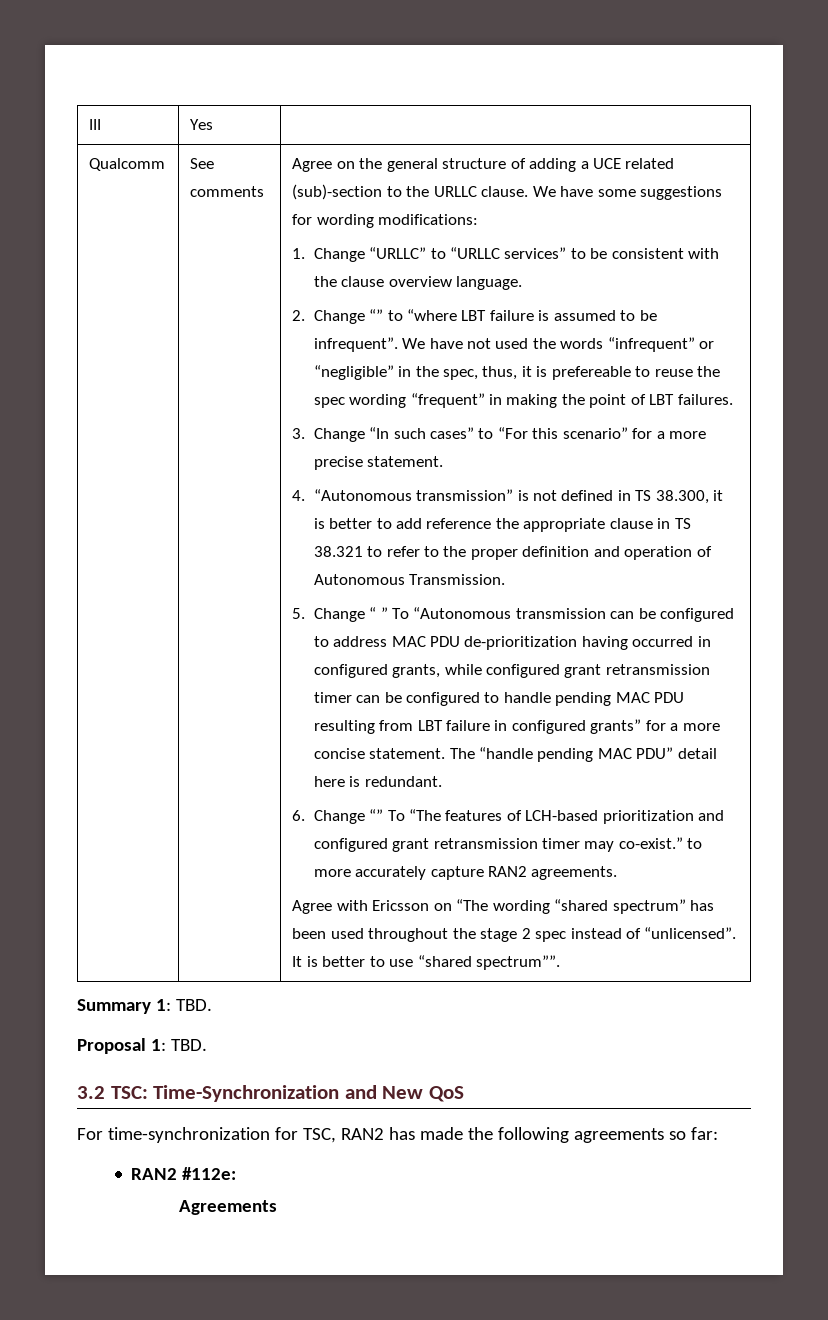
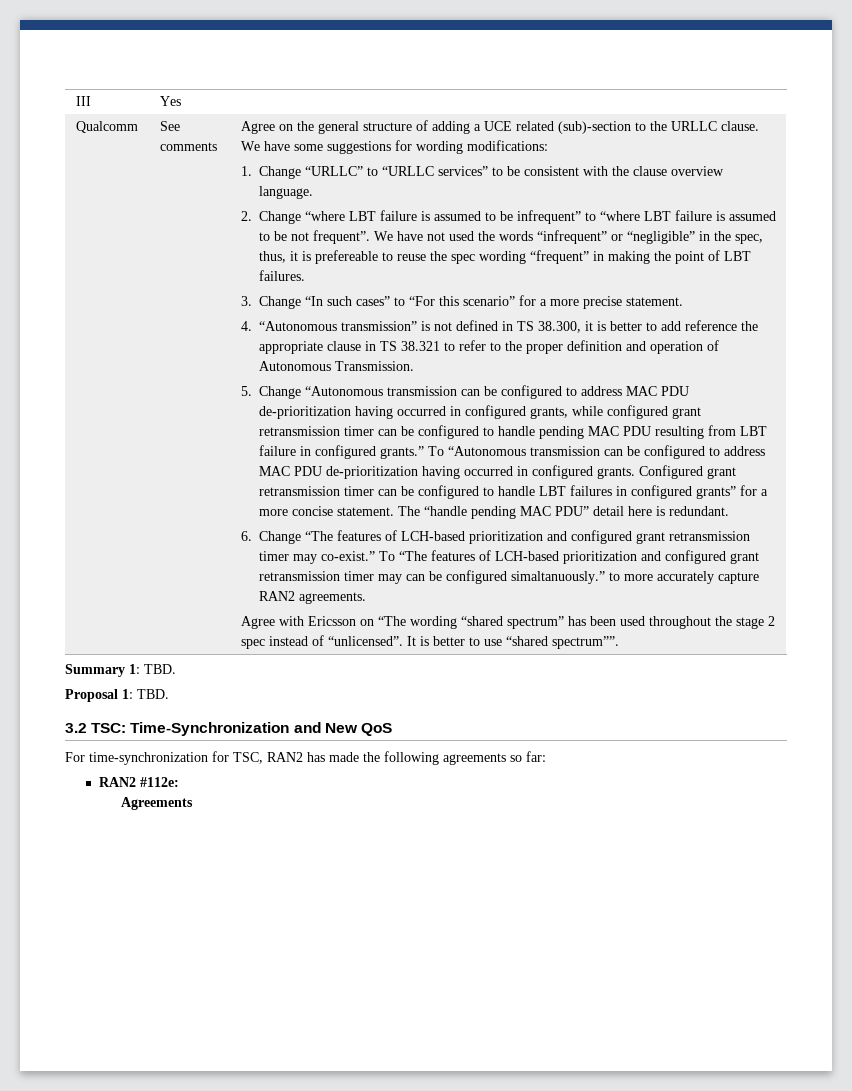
[369,309,384,321] “” -> [304,210,581,224] “where LBT failure is assumed to be infrequent”
[313,337,398,352] infrequent”. -> [290,230,370,244] not frequent”.
[369,607,409,619] “ ” To -> (301, 392) none
(586, 727) none -> [379,445,765,459] [258,465,736,479] [258,485,692,499] grants.” To “Autonomous transmission can be configured to address MAC PDU de-prioritization having occurred in configured grants. Configured grant retransmission timer can be configured to handle LBT failures in configured
[369,809,384,821] “” -> [304,530,750,544] [258,551,375,564] “The features of LCH-based prioritization and configured grant retransmission timer may co-exist.”
[618,837,683,849] co-exist.” -> [405,570,605,584] can be configured simaltanuously.”

